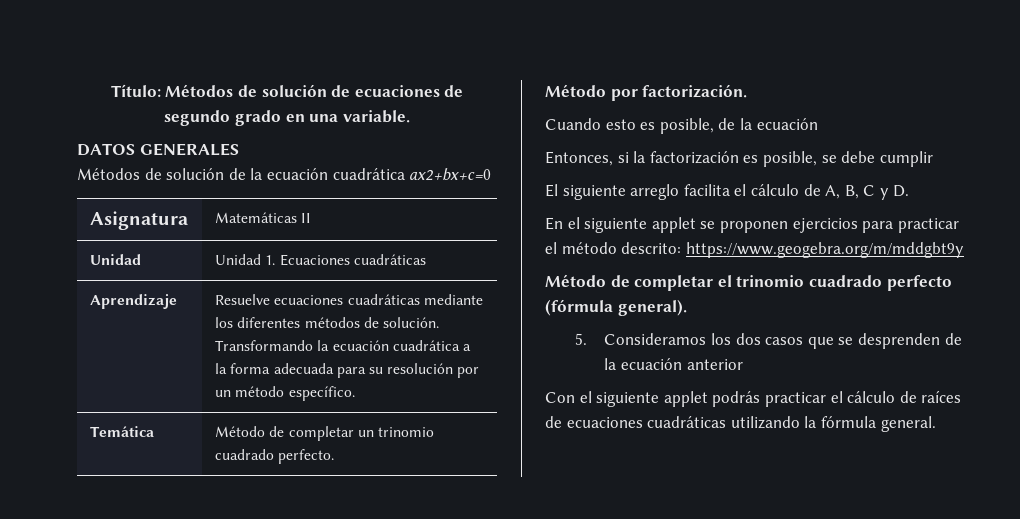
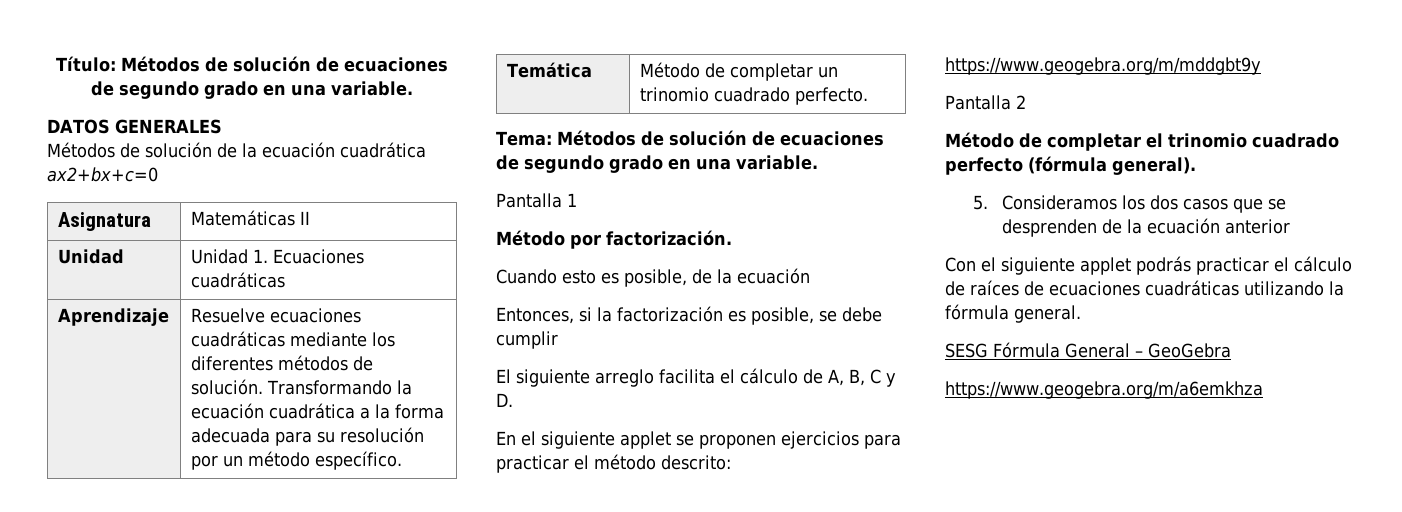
(335, 456) none -> [496,130,884,146] [496,155,818,173] [496,193,577,208] // Tema: Métodos de solución de ecuaciones de segundo grado en una variable. // Pantalla 1
(964, 250) none -> [945,95,1026,110] // Pantalla 2
(936, 424) none -> [945,342,1231,358] [945,381,1263,399] // SESG Fórmula General – GeoGebra // https://www.geogebra.org/m/a6emkhza

